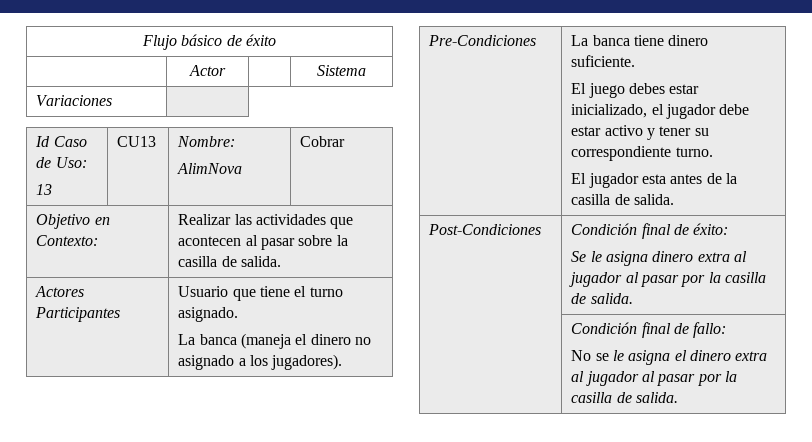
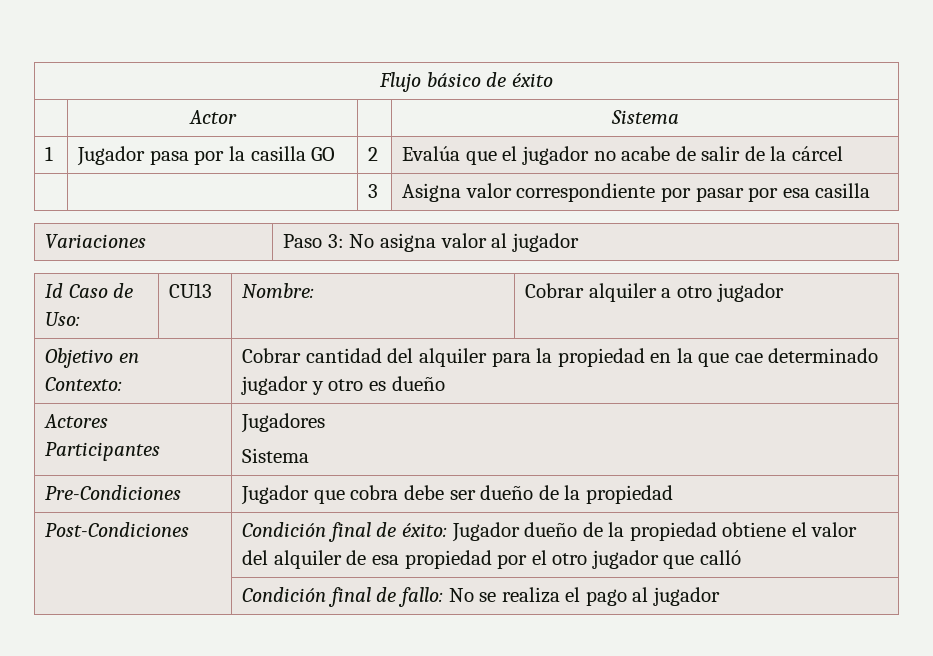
[36,95,113,106] Variaciones | -> [45,146,54,161] [77,146,336,166] [368,147,379,161] [402,146,843,165] [368,184,379,198] [402,183,871,202] [45,234,147,249] [283,233,579,252] 1 | Jugador pasa por la casilla GO | 2 | Evalúa que el jugador no acabe de salir de la cárcel // | | 3 | Asigna valor correspondiente por pasar por esa casilla // Variaciones | Paso 3: No asigna valor al jugador
[36,184,53,195] // 13 -> (81, 319) none
[177,163,243,174] [300,136,346,147] // AlimNova | Cobrar -> [525,283,784,302] | Cobrar alquiler a otro jugador
[178,214,354,229] [178,235,348,250] [178,256,281,267] [35,286,85,297] [35,307,121,322] [178,286,343,301] [178,307,239,322] [178,333,371,349] [178,354,343,370] [428,35,537,46] [571,35,709,46] [571,55,636,67] [571,83,700,98] [571,104,750,119] [571,125,709,140] [571,146,713,161] [571,173,737,188] [571,194,674,205] Realizar las actividades que acontecen al pasar sobre la casilla de salida. // Actores Participantes | Usuario que tiene el turno asignado. // La banca (maneja el dinero no asignado a los jugadores). // Pre-Condiciones | La banca tiene dinero suficiente. // El juego debes estar inicializado, el jugador debe estar activo y tener su correspondiente turno. // El jugador esta antes de la casilla de salida. -> [242,348,879,367] [241,376,445,395] [44,414,109,428] [45,442,161,461] [241,413,326,433] [242,448,310,463] [45,485,182,500] [241,485,673,505] Cobrar cantidad del alquiler para la propiedad en la que cae determinado jugador y otro es dueño // Actores Participantes | Jugadores // Sistema // Pre-Condiciones | Jugador que cobra debe ser dueño de la propiedad
[571,251,747,266] [569,272,766,287] [571,293,633,304] // Se le asigna dinero extra al jugador al pasar por la casilla de salida. -> [451,522,858,542] [242,550,741,569] Jugador dueño de la propiedad obtiene el valor del alquiler de esa propiedad por el otro jugador que calló
(727, 330) // -> (443, 597) none
[612,350,768,365] [571,371,737,386] [571,392,678,403] le asigna el dinero extra al jugador al pasar por la casilla de salida. -> [501,587,720,606] realiza el pago al jugador

